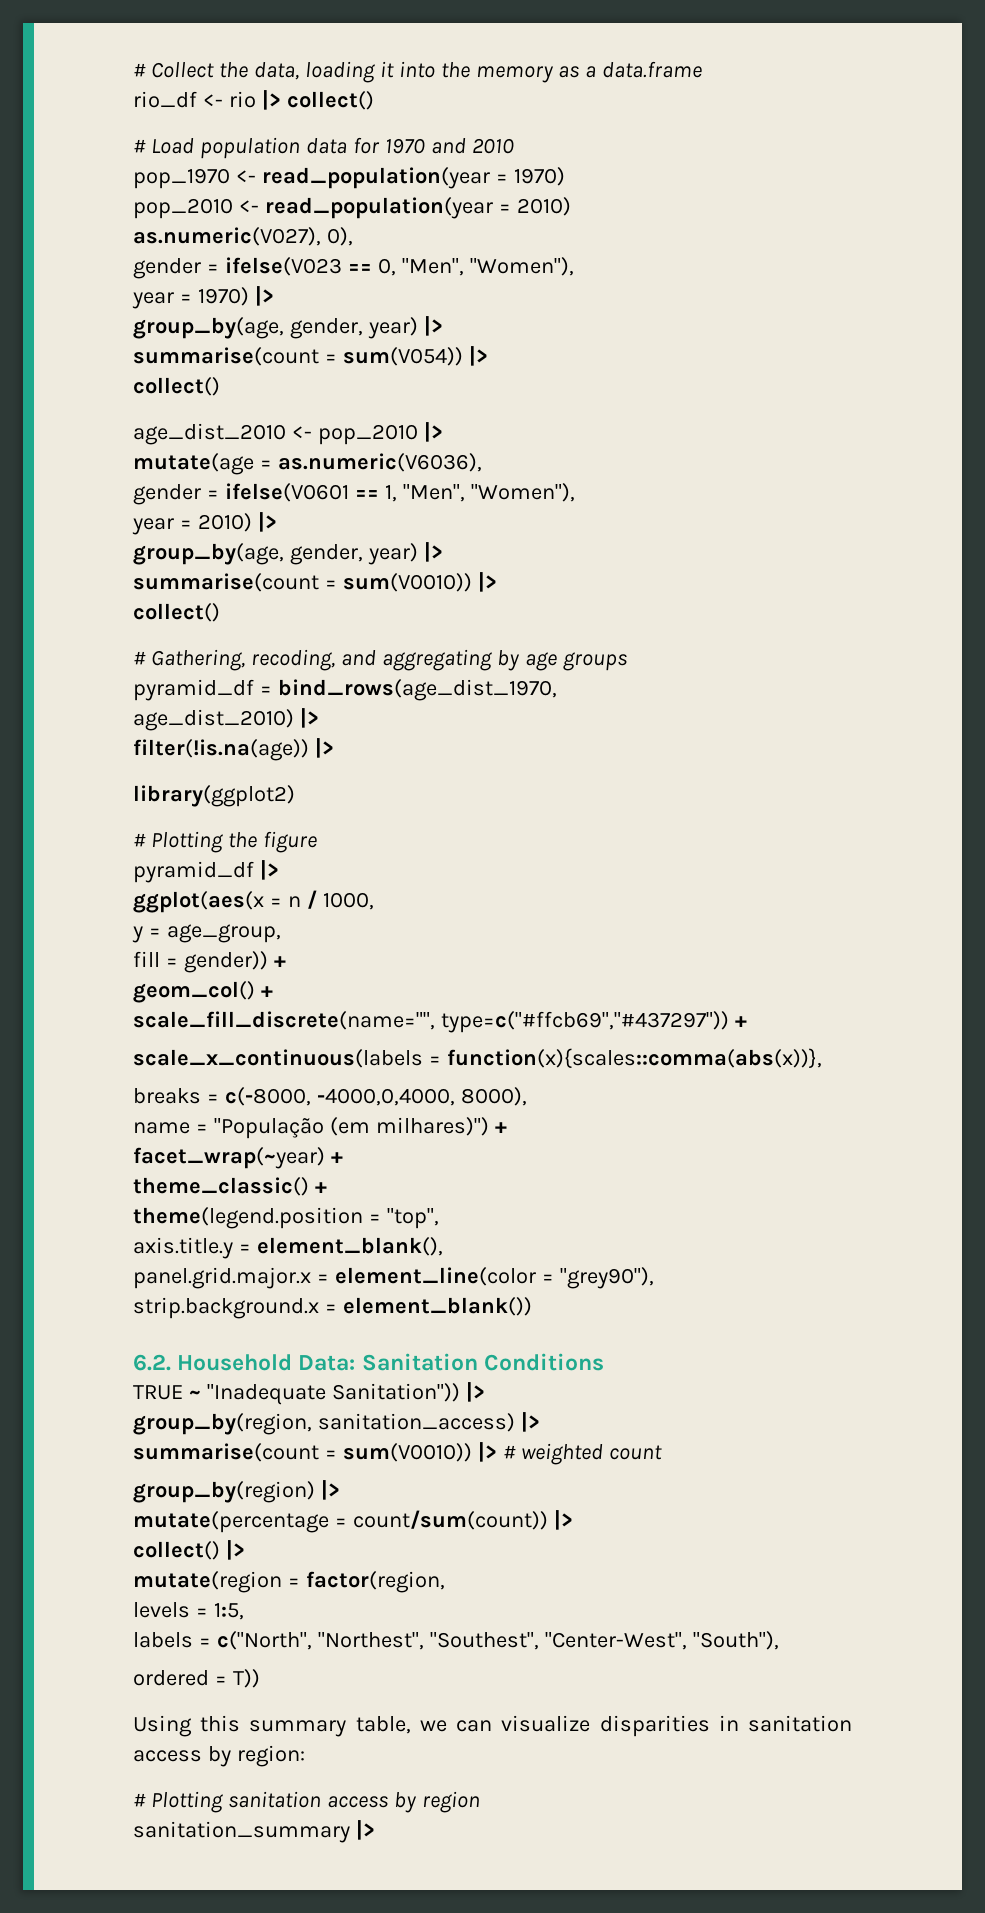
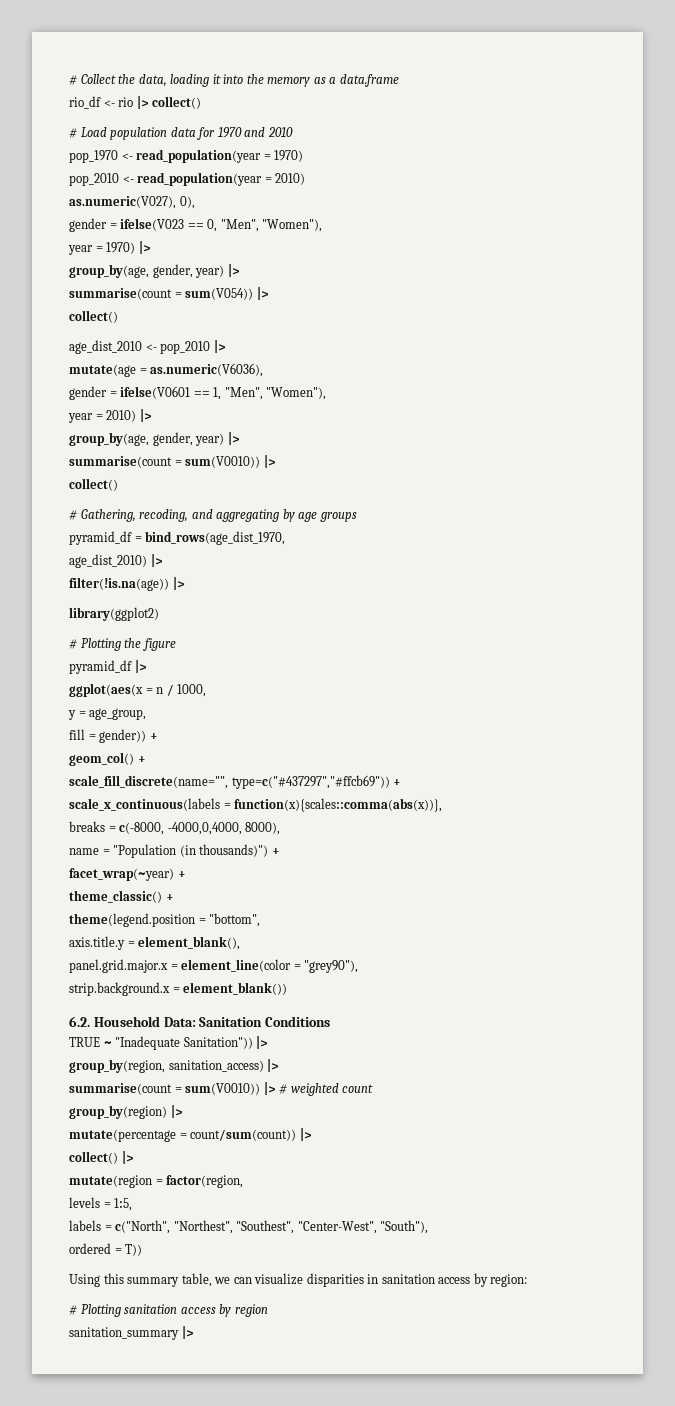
[440,1011,729,1033] type=c("#ffcb69","#437297")) -> [231,775,390,789] type=c("#437297","#ffcb69"))
[213,1117,489,1139] "População (em milhares)") -> [113,844,269,858] "Population (in thousands)")
[386,1208,439,1229] "top", -> [209,913,261,927] "bottom",

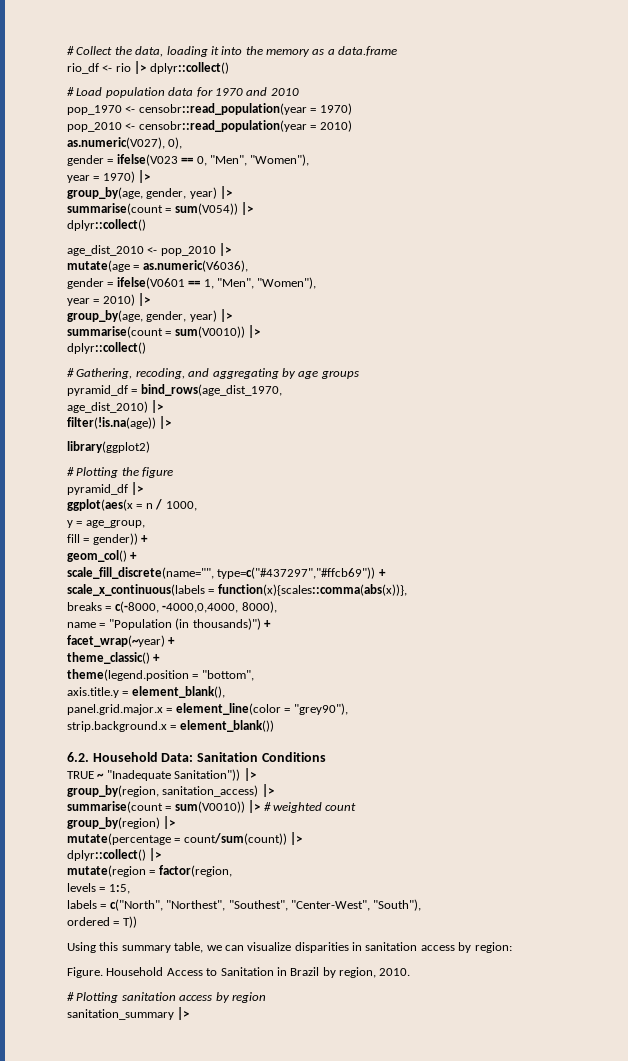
[152,96,202,109] collect() -> [149,62,229,74] dplyr::collect()
[136,149,262,163] read_population(year -> [138,103,307,115] censobr::read_population(year
[137,172,263,186] read_population(year -> [138,120,307,132] censobr::read_population(year
[69,310,118,323] collect() -> [67,219,146,231] dplyr::collect()
[69,478,118,491] collect() -> [67,342,146,354] dplyr::collect()
[69,1151,118,1164] collect() -> [67,849,146,861] dplyr::collect()
(528, 1280) none -> [67,967,411,978] // Figure. Household Access to Sanitation in Brazil by region, 2010.

